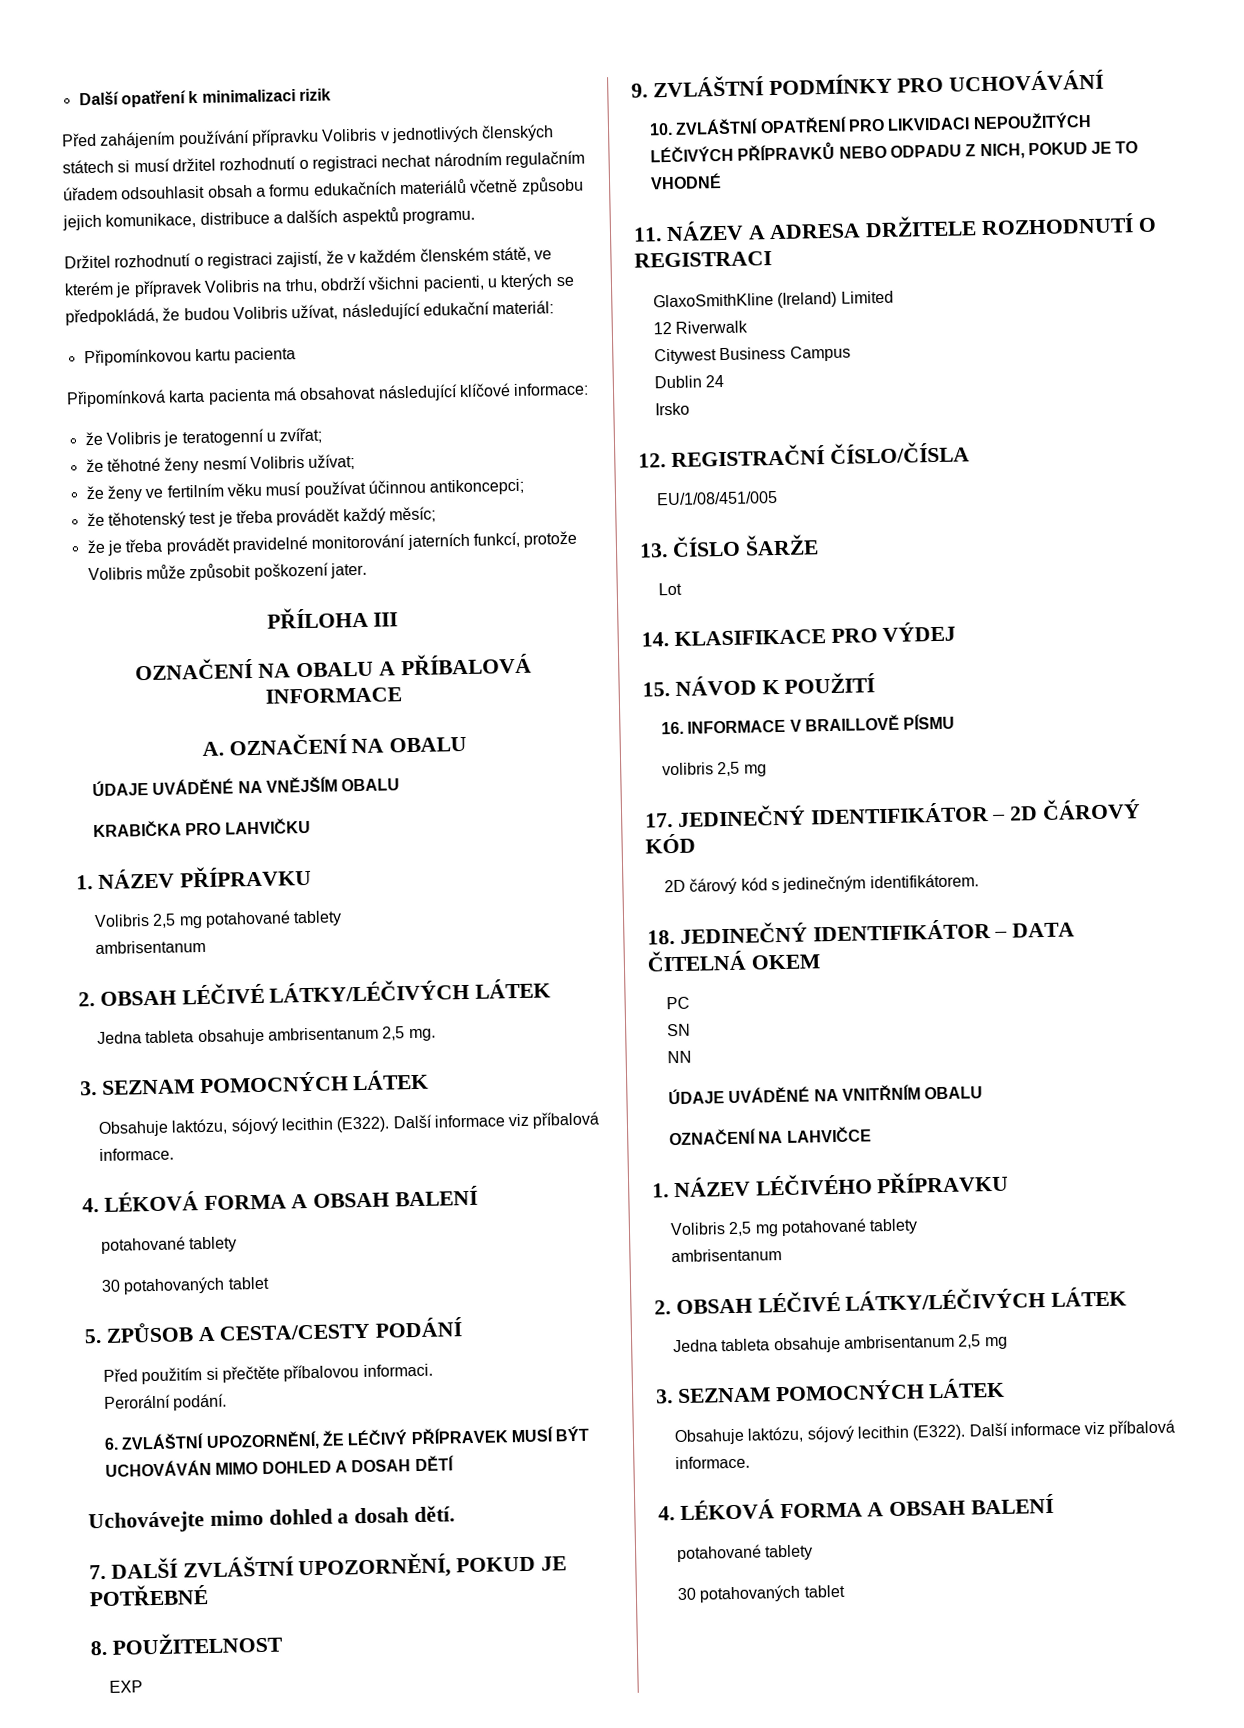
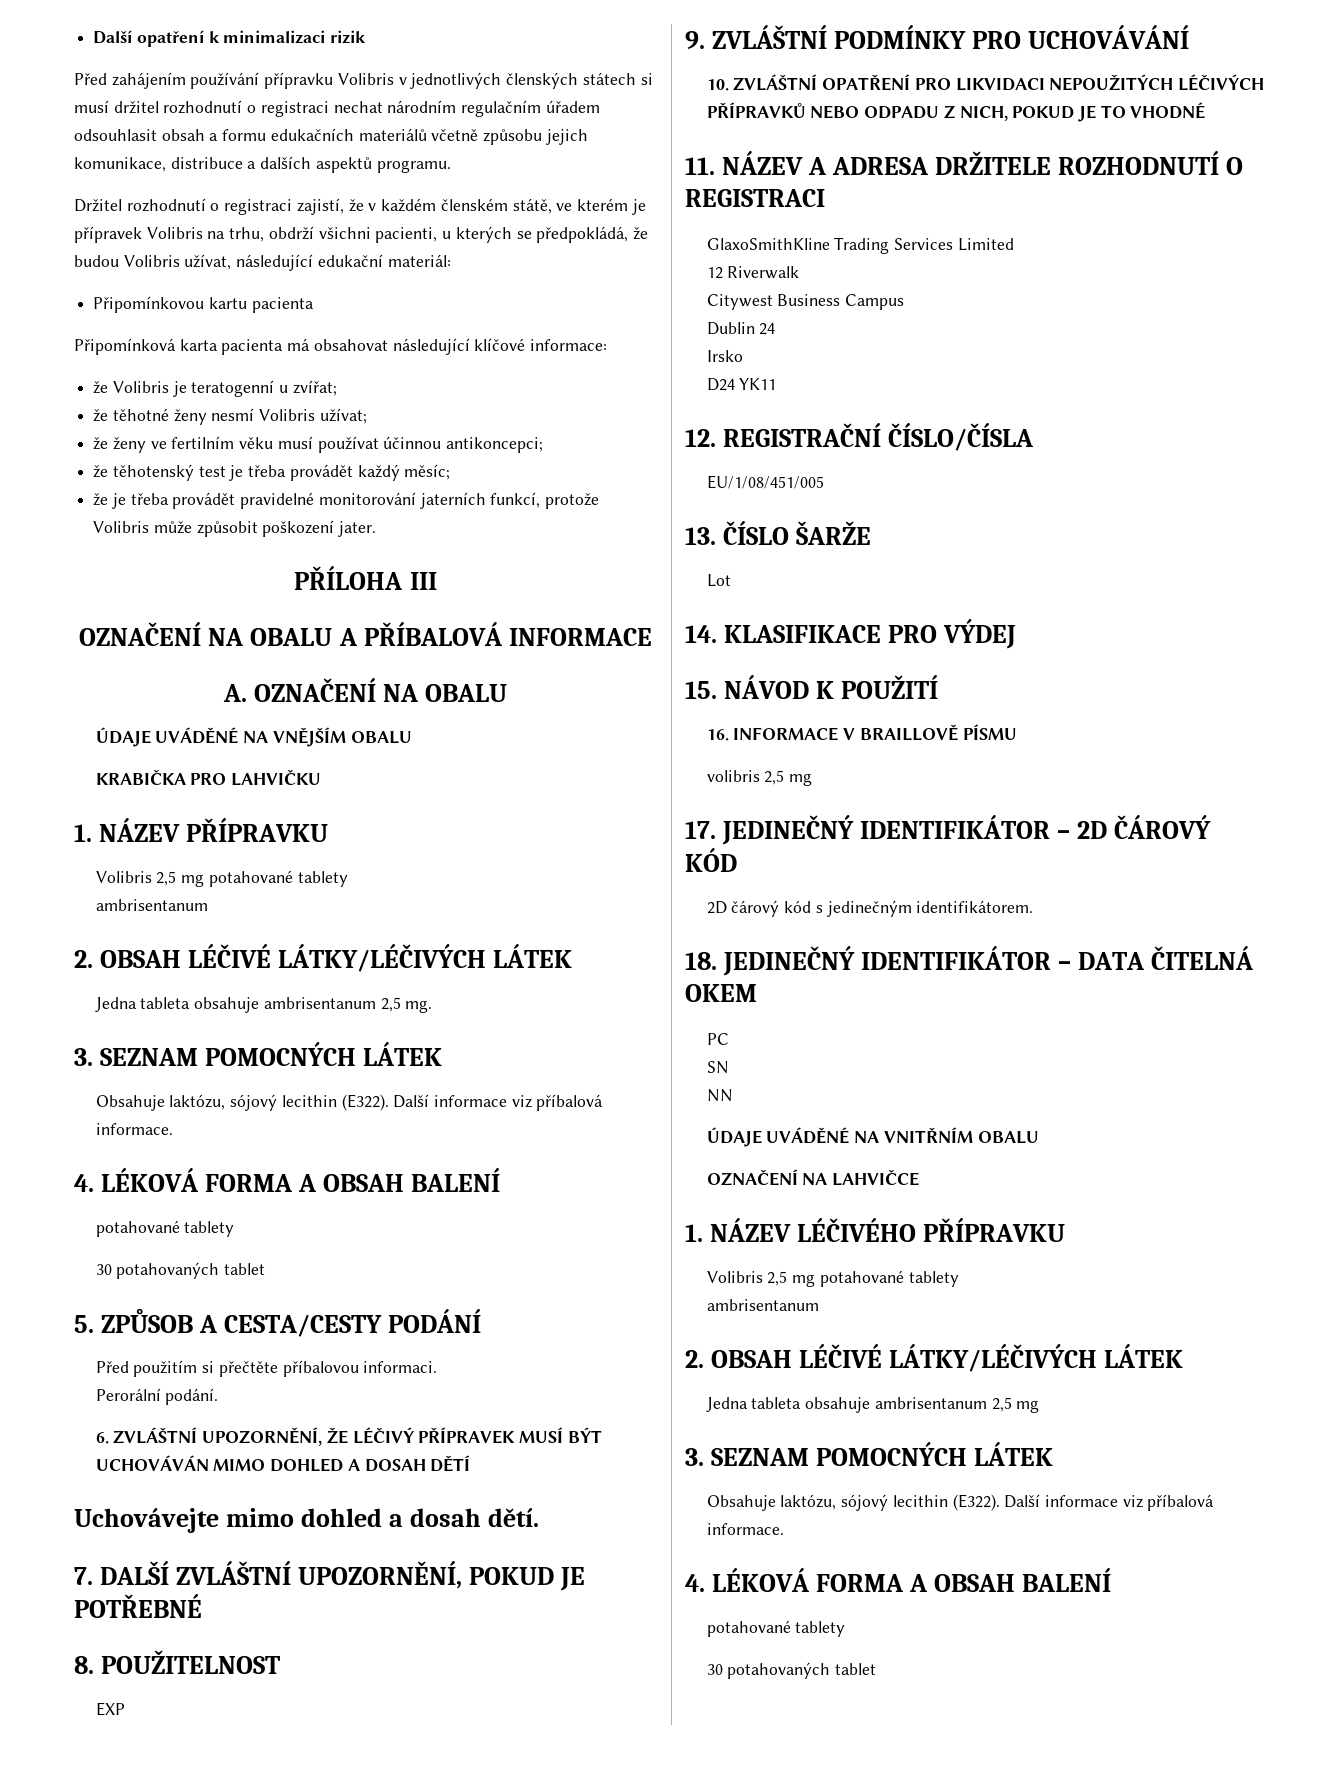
[777,291,838,308] (Ireland) -> [834,237,954,254] Trading Services
(690, 409) none -> [706,378,777,391] // D24 YK11

